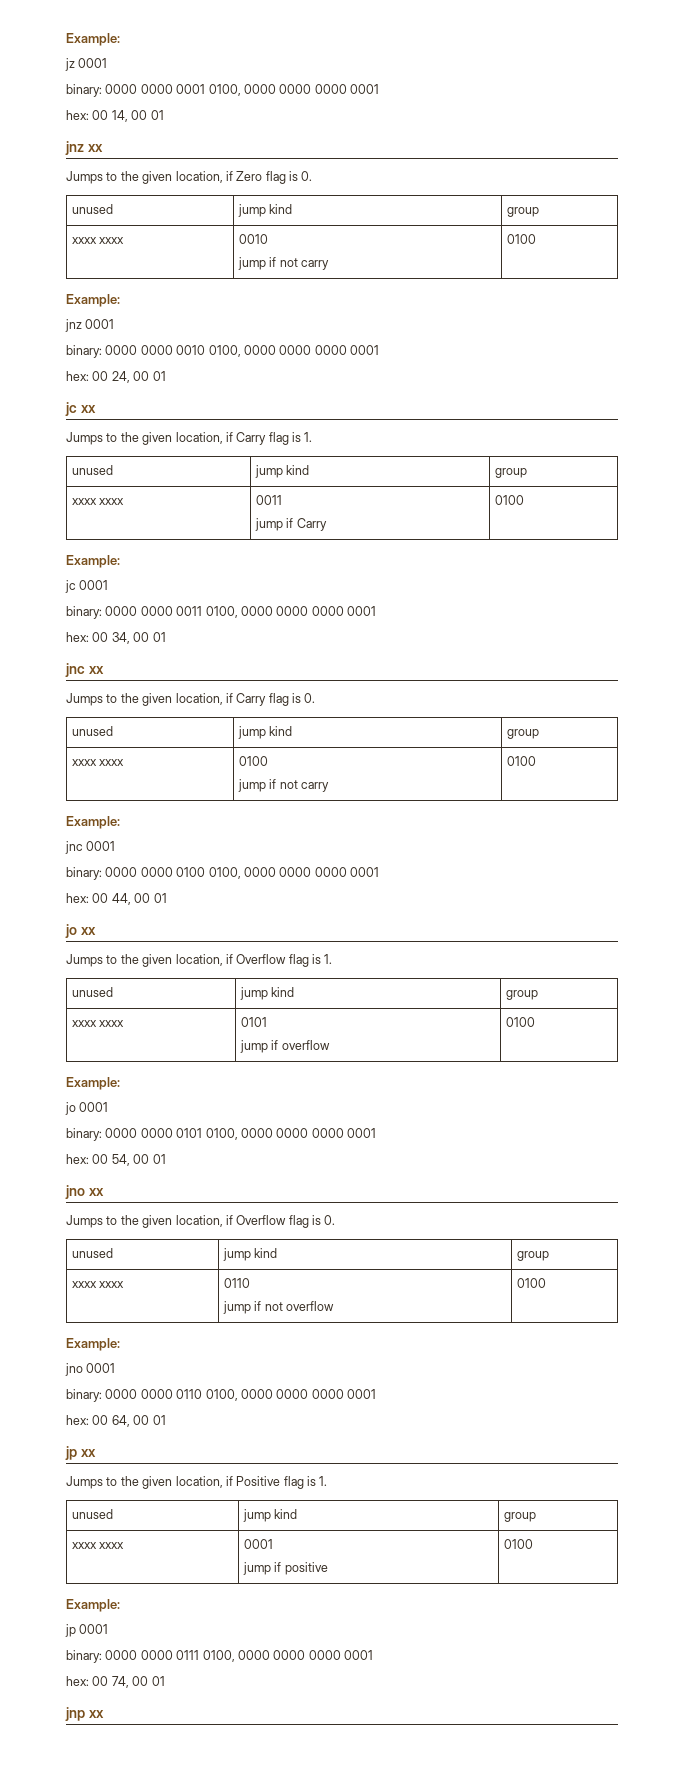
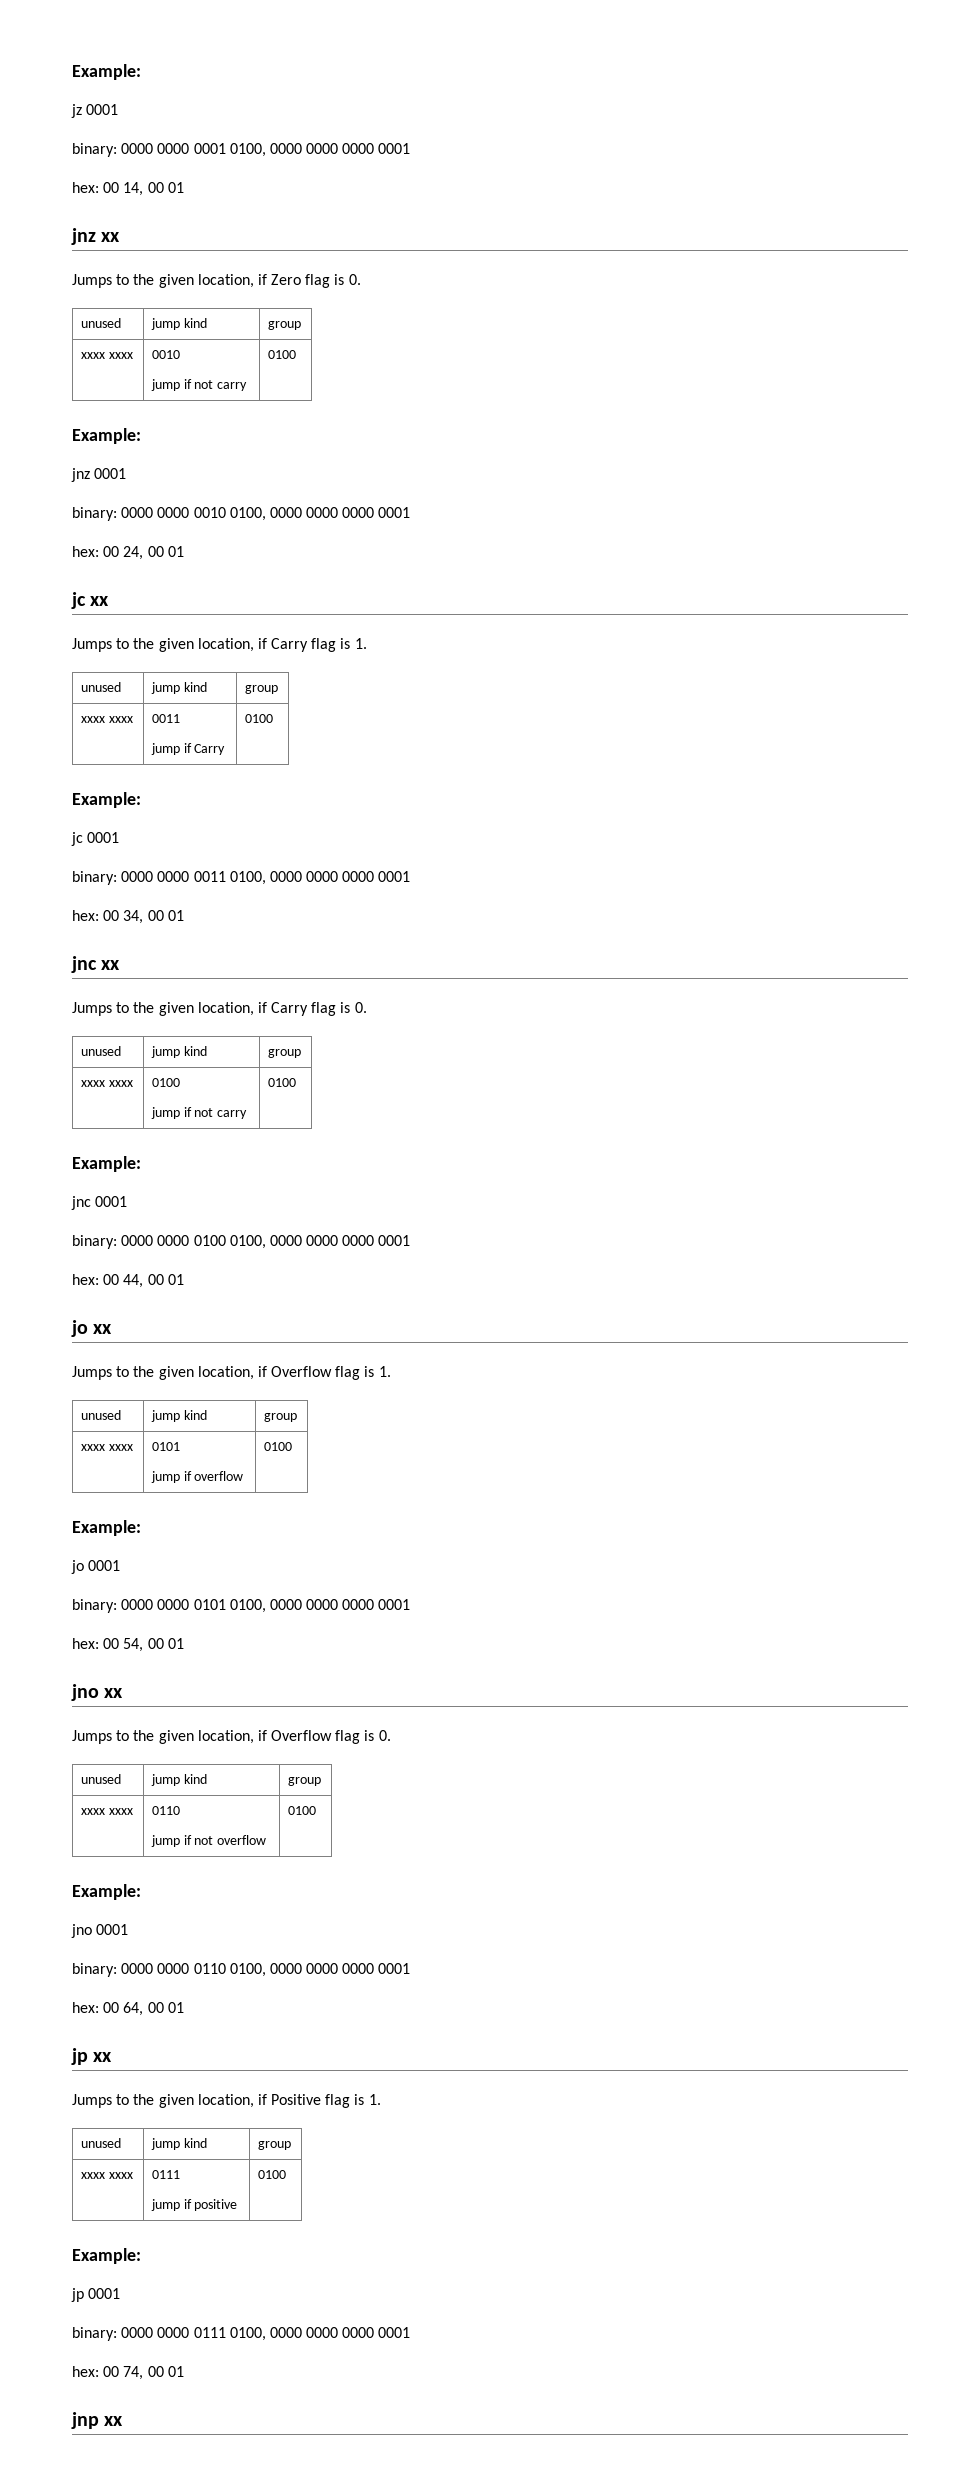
[243,1539,273,1549] 0001 -> [151,2170,180,2179] 0111

